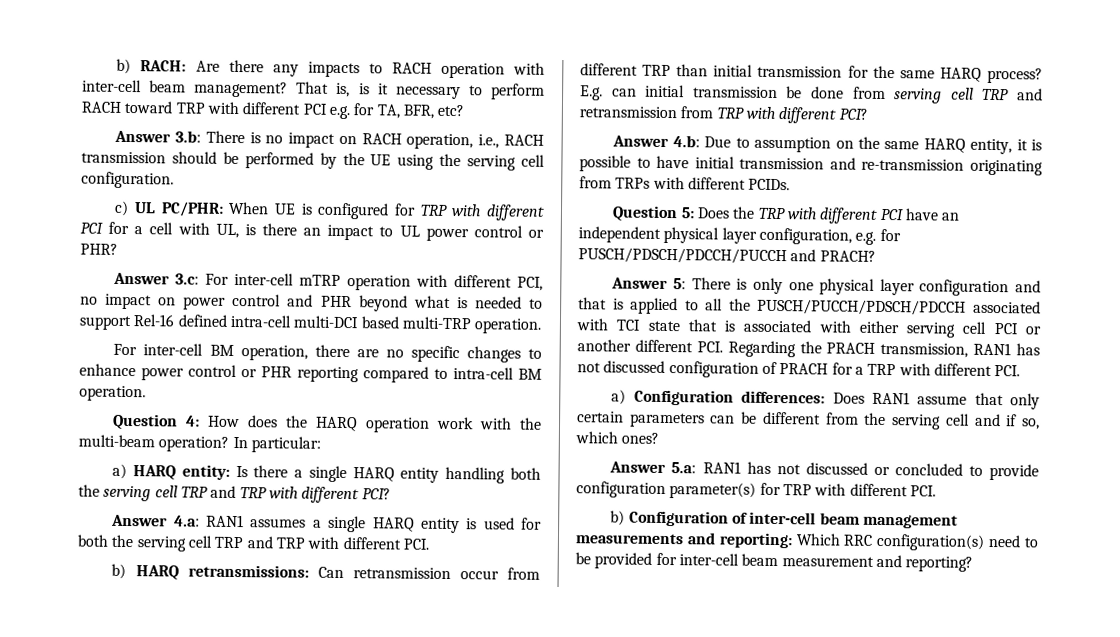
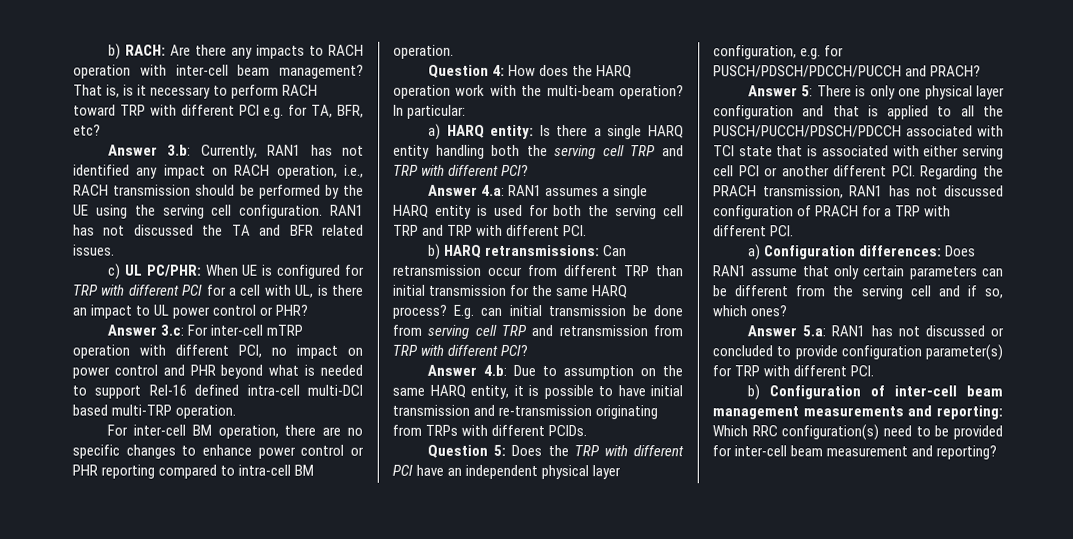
[205,130,284,144] There is no -> [200,144,364,159] [73,164,159,179] Currently, RAN1 has not identified any
(174, 180) none -> [330,204,364,216] [73,224,365,236] [73,244,115,256] RAN1 has not discussed the TA and BFR related issues.

